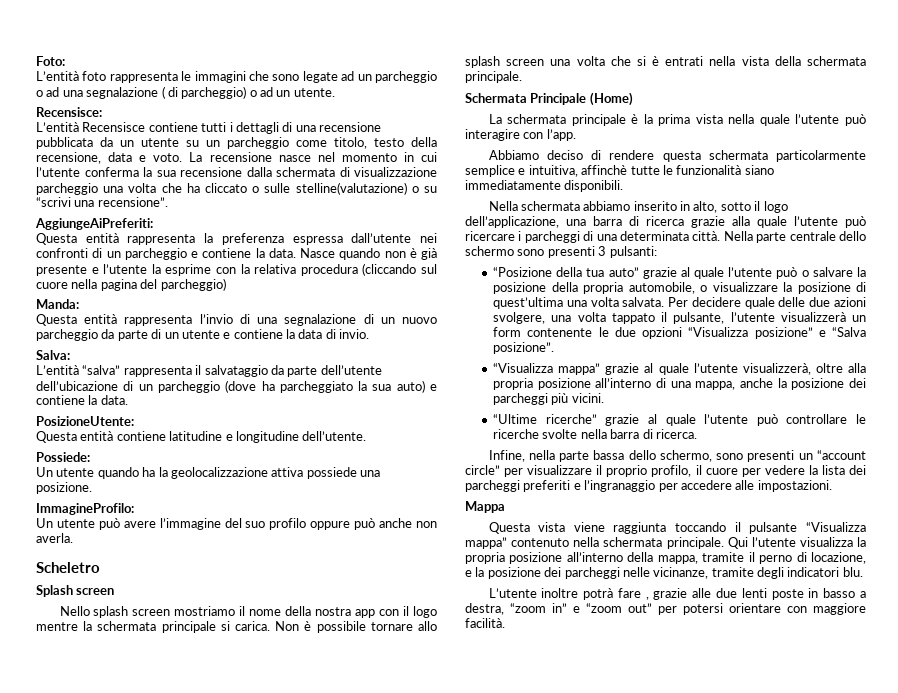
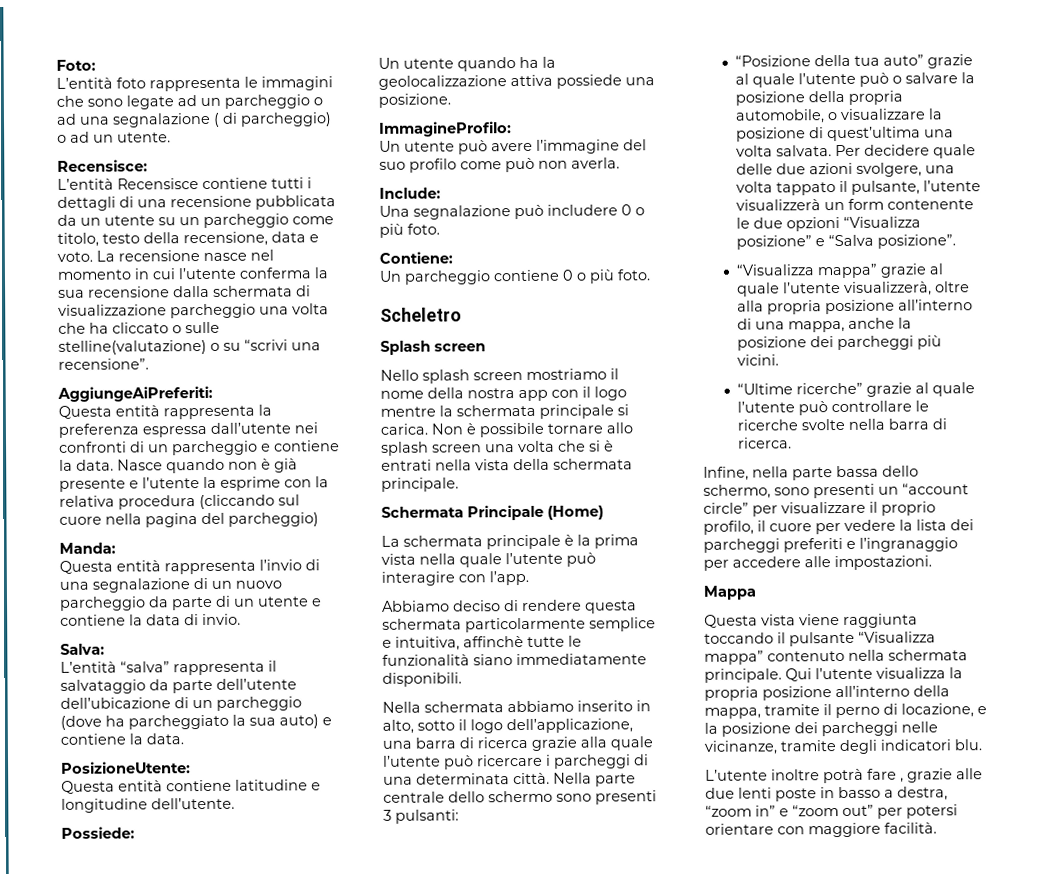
[310,518,413,530] oppure può anche -> [460,157,535,173] come può
(73, 538) none -> [379,187,441,199] [379,204,645,220] [379,223,440,238] [379,251,453,264] [379,269,651,285] // Include: // Una segnalazione può includere 0 o più foto. // Contiene: // Un parcheggio contiene 0 o più foto.

